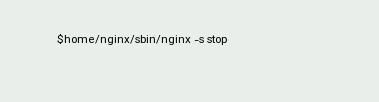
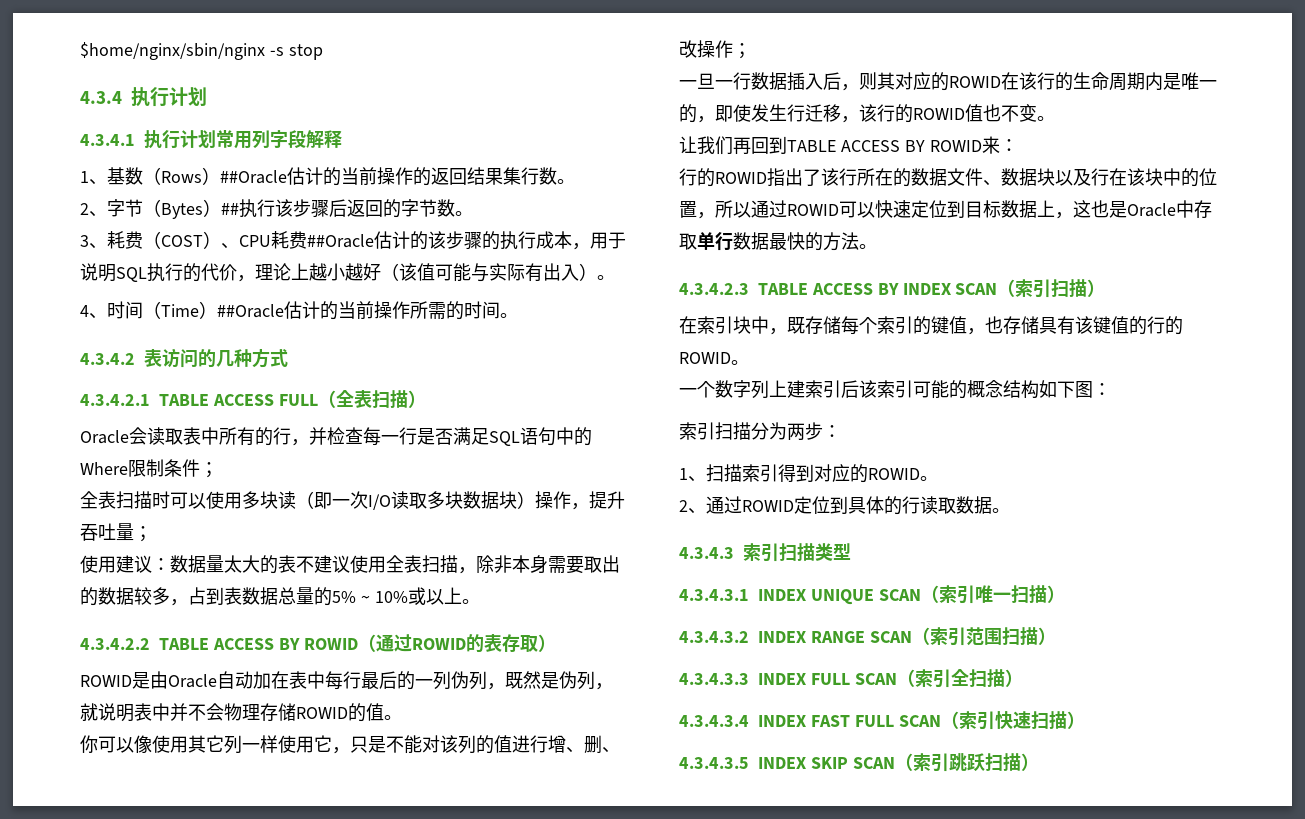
(228, 40) none -> [80,87,207,107] [80,130,342,149] [80,167,575,186] [80,199,473,219] [80,231,626,250] [80,263,615,282] [80,301,518,320] [80,348,288,368] [80,390,426,408] [80,427,592,446] [80,459,218,478] [80,491,625,510] [80,523,152,542] [80,555,620,574] [80,587,480,606] [80,634,556,653] [80,671,613,690] [80,703,402,722] [80,735,620,754] [679,40,751,59] [679,72,1217,91] [679,104,1055,123] [679,136,1018,155] [679,168,1217,187] [679,200,1212,219] [679,232,877,251] [679,279,1106,298] [679,316,1183,335] [679,352,749,365] [679,380,1111,399] [679,422,841,440] [679,464,938,483] [679,496,1010,515] [679,543,851,562] [679,585,1065,605] [679,627,1056,646] [679,669,1023,688] [679,711,1085,730] [679,753,1039,772] // 4.3.4执行计划 // 4.3.4.1执行计划常用列字段解释 // 1、基数（Rows）##Oracle估计的当前操作的返回结果集行数。 // 2、字节（Bytes）##执行该步骤后返回的字节数。 // 3、耗费（COST）、CPU耗费##Oracle估计的该步骤的执行成本，用于说明SQL执行的代价，理论上越小越好（该值可能与实际有出入）。 // 4、时间（Time）##Oracle估计的当前操作所需的时间。 // 4.3.4.2表访问的几种方式 // 4.3.4.2.1 TABLE ACCESS FULL（全表扫描） // Oracle会读取表中所有的行，并检查每一行是否满足SQL语句中的Where限制条件； // 全表扫描时可以使用多块读（即一次I/O读取多块数据块）操作，提升吞吐量； // 使用建议：数据量太大的表不建议使用全表扫描，除非本身需要取出的数据较多，占到表数据总量的5% ~ 10%或以上。 // 4.3.4.2.2 TABLE ACCESS BY ROWID（通过ROWID的表存取） // ROWID是由Oracle自动加在表中每行最后的一列伪列，既然是伪列，就说明表中并不会物理存储ROWID的值。 // 你可以像使用其它列一样使用它，只是不能对该列的值进行增、删、改操作； // 一旦一行数据插入后，则其对应的ROWID在该行的生命周期内是唯一的，即使发生行迁移，该行的ROWID值也不变。 // 让我们再回到TABLE ACCESS BY ROWID来： // 行的ROWID指出了该行所在的数据文件、数据块以及行在该块中的位置，所以通过ROWID可以快速定位到目标数据上，这也是Oracle中存取单行数据最快的方法。 // 4.3.4.2.3 TABLE ACCESS BY INDEX SCAN（索引扫描） // 在索引块中，既存储每个索引的键值，也存储具有该键值的行的ROWID。 // 一个数字列上建索引后该索引可能的概念结构如下图： // 索引扫描分为两步： // 1、扫描索引得到对应的ROWID。 // 2、通过ROWID定位到具体的行读取数据。 // 4.3.4.3索引扫描类型 // 4.3.4.3.1 INDEX UNIQUE SCAN（索引唯一扫描） // 4.3.4.3.2 INDEX RANGE SCAN（索引范围扫描） // 4.3.4.3.3 INDEX FULL SCAN（索引全扫描） // 4.3.4.3.4 INDEX FAST FULL SCAN（索引快速扫描） // 4.3.4.3.5 INDEX SKIP SCAN（索引跳跃扫描）

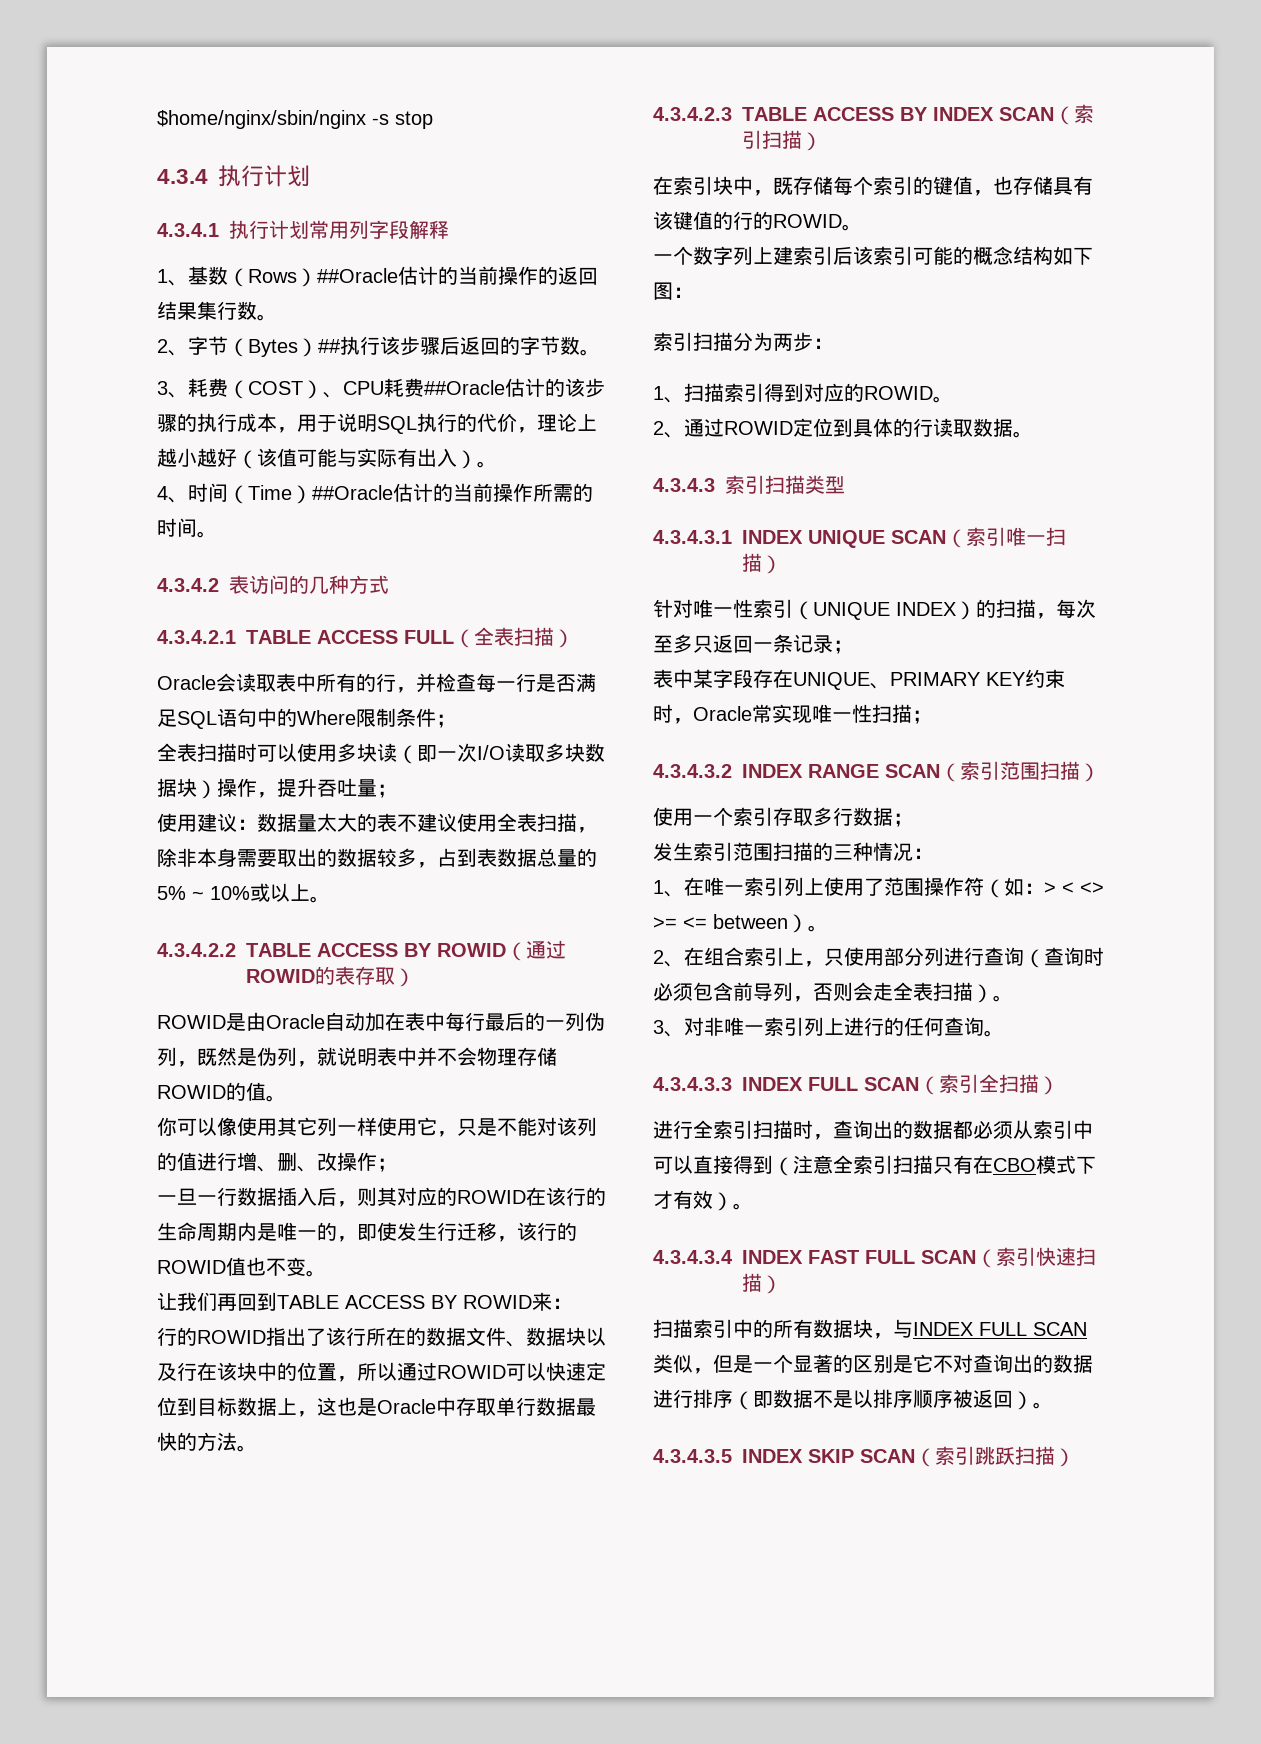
(1065, 594) none -> [653,599,1096,620] [653,634,853,654] [653,669,1065,690] [653,704,932,724] // 针对唯一性索引（UNIQUE INDEX）的扫描，每次至多只返回一条记录； // 表中某字段存在UNIQUE、PRIMARY KEY约束时，Oracle常实现唯一性扫描；
(1056, 636) none -> [653,807,913,827] [653,842,933,861] [653,877,1104,898] [653,914,828,933] [653,947,1104,968] [653,982,1013,1003] [653,1017,1004,1037] // 使用一个索引存取多行数据； // 发生索引范围扫描的三种情况： // 1、在唯一索引列上使用了范围操作符（如：> < <> >= <= between）。 // 2、在组合索引上，只使用部分列进行查询（查询时必须包含前导列，否则会走全表扫描）。 // 3、对非唯一索引列上进行的任何查询。
(1023, 678) none -> [653,1120,1093,1140] [653,1155,1096,1176] [653,1190,753,1211] // 进行全索引扫描时，查询出的数据都必须从索引中可以直接得到（注意全索引扫描只有在CBO模式下才有效）。
(1085, 720) none -> [653,1319,1087,1339] [653,1354,1093,1374] [653,1389,1053,1410] // 扫描索引中的所有数据块，与INDEX FULL SCAN类似，但是一个显著的区别是它不对查询出的数据进行排序（即数据不是以排序顺序被返回）。

